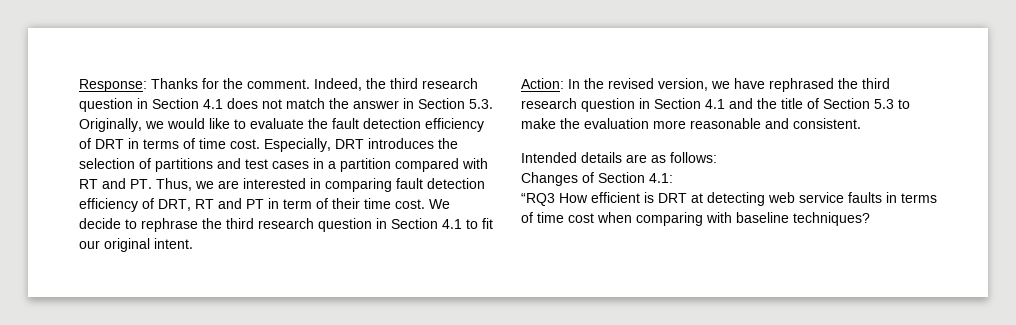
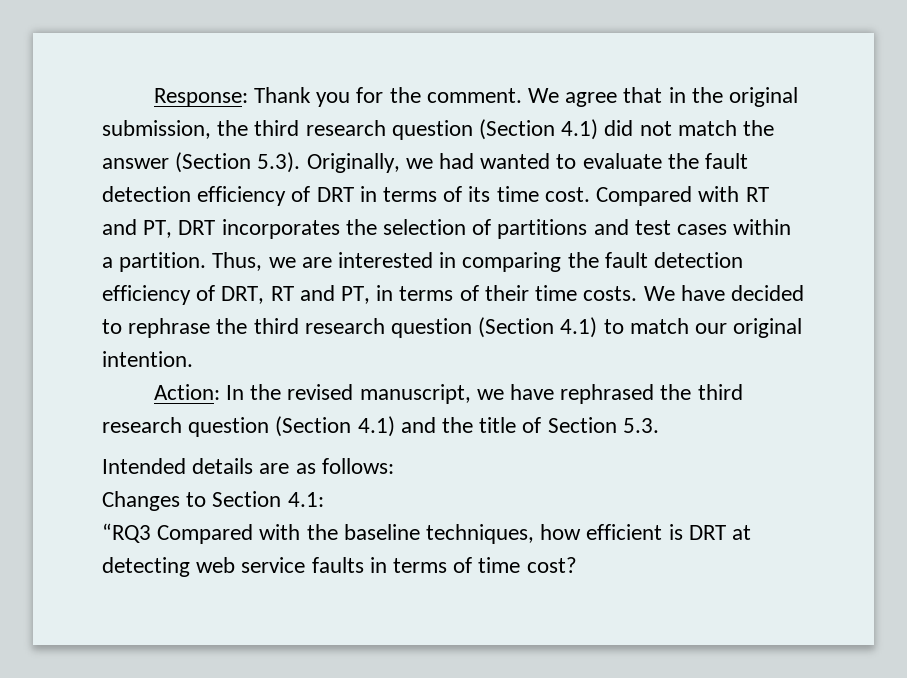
[151,78,198,89] Thanks -> [254,87,351,107] Thank you
[314,78,478,91] [79,98,493,112] [79,118,230,132] Indeed, the third research question in Section 4.1 does not match the answer in Section 5.3. Originally, we would like -> [528,87,799,107] [102,119,775,140] [102,152,551,173] We agree that in the original submission, the third research question (Section 4.1) did not match the answer (Section 5.3). Originally, we had wanted
[199,138,434,152] time cost. Especially, DRT introduces -> [468,186,769,206] [102,219,340,239] its time cost. Compared with RT and PT, DRT incorporates
[313,158,488,172] [79,178,152,189] in a partition compared with RT and PT. -> [733,219,792,235] [102,252,207,272] within a partition.
(392, 185) none -> [567,252,599,268] the
[246,198,450,209] [79,218,121,229] PT in term of their time cost. We decide -> [341,285,804,304] PT, in terms of their time costs. We have decided
[376,218,493,229] in Section 4.1 to fit -> [478,317,689,338] (Section 4.1) to match
[154,238,193,249] intent. -> [102,351,193,367] intention.
[658,78,708,91] version, -> [359,384,471,404] manuscript,
[639,98,725,109] in Section 4.1 -> [275,416,395,437] (Section 4.1)
[874,99,910,109] [521,118,861,129] 5.3 to make the evaluation more reasonable and consistent. -> [622,418,659,433] 5.3.
[582,172,594,183] of -> [186,492,207,507] to
[559,193,588,203] How -> [157,524,582,544] Compared with the baseline techniques, how
[568,212,870,226] cost when comparing with baseline techniques? -> [526,557,577,573] cost?

